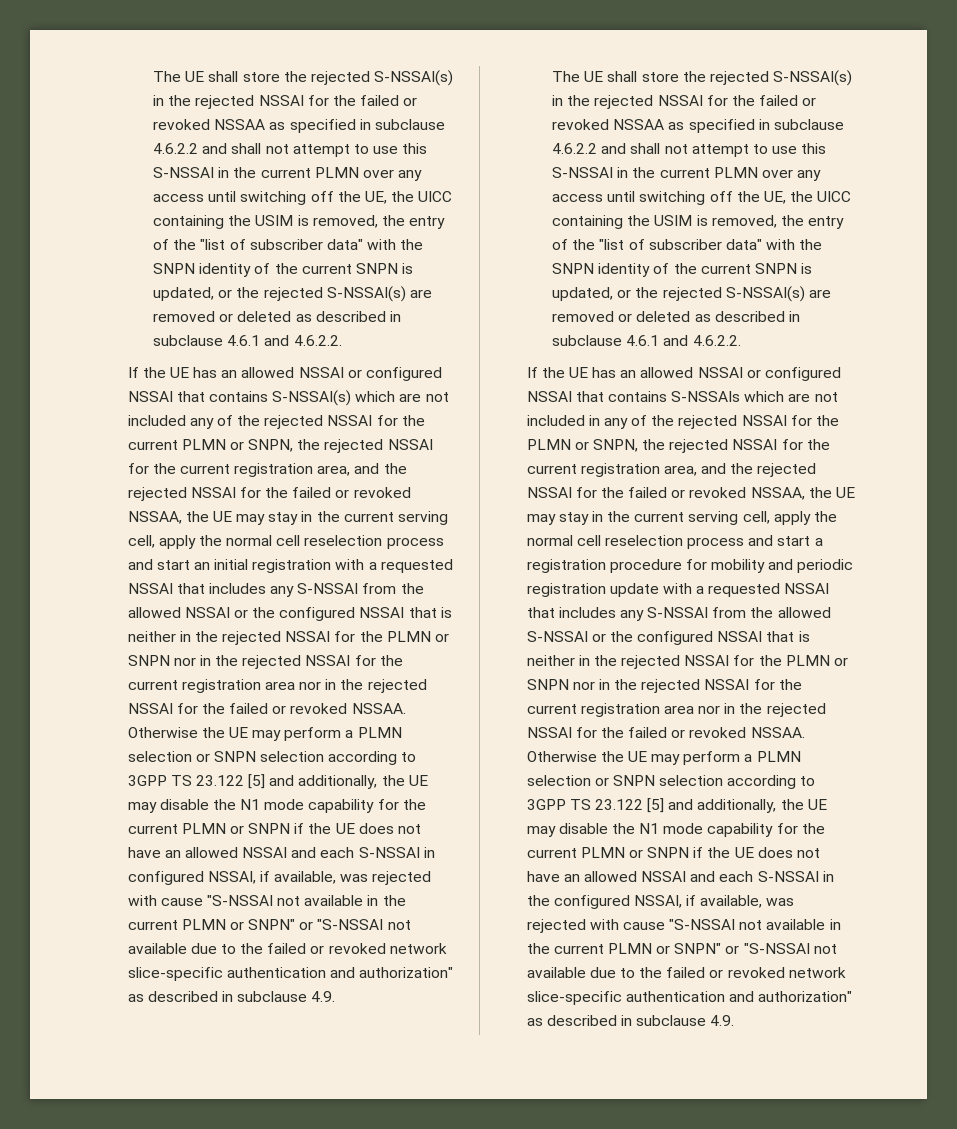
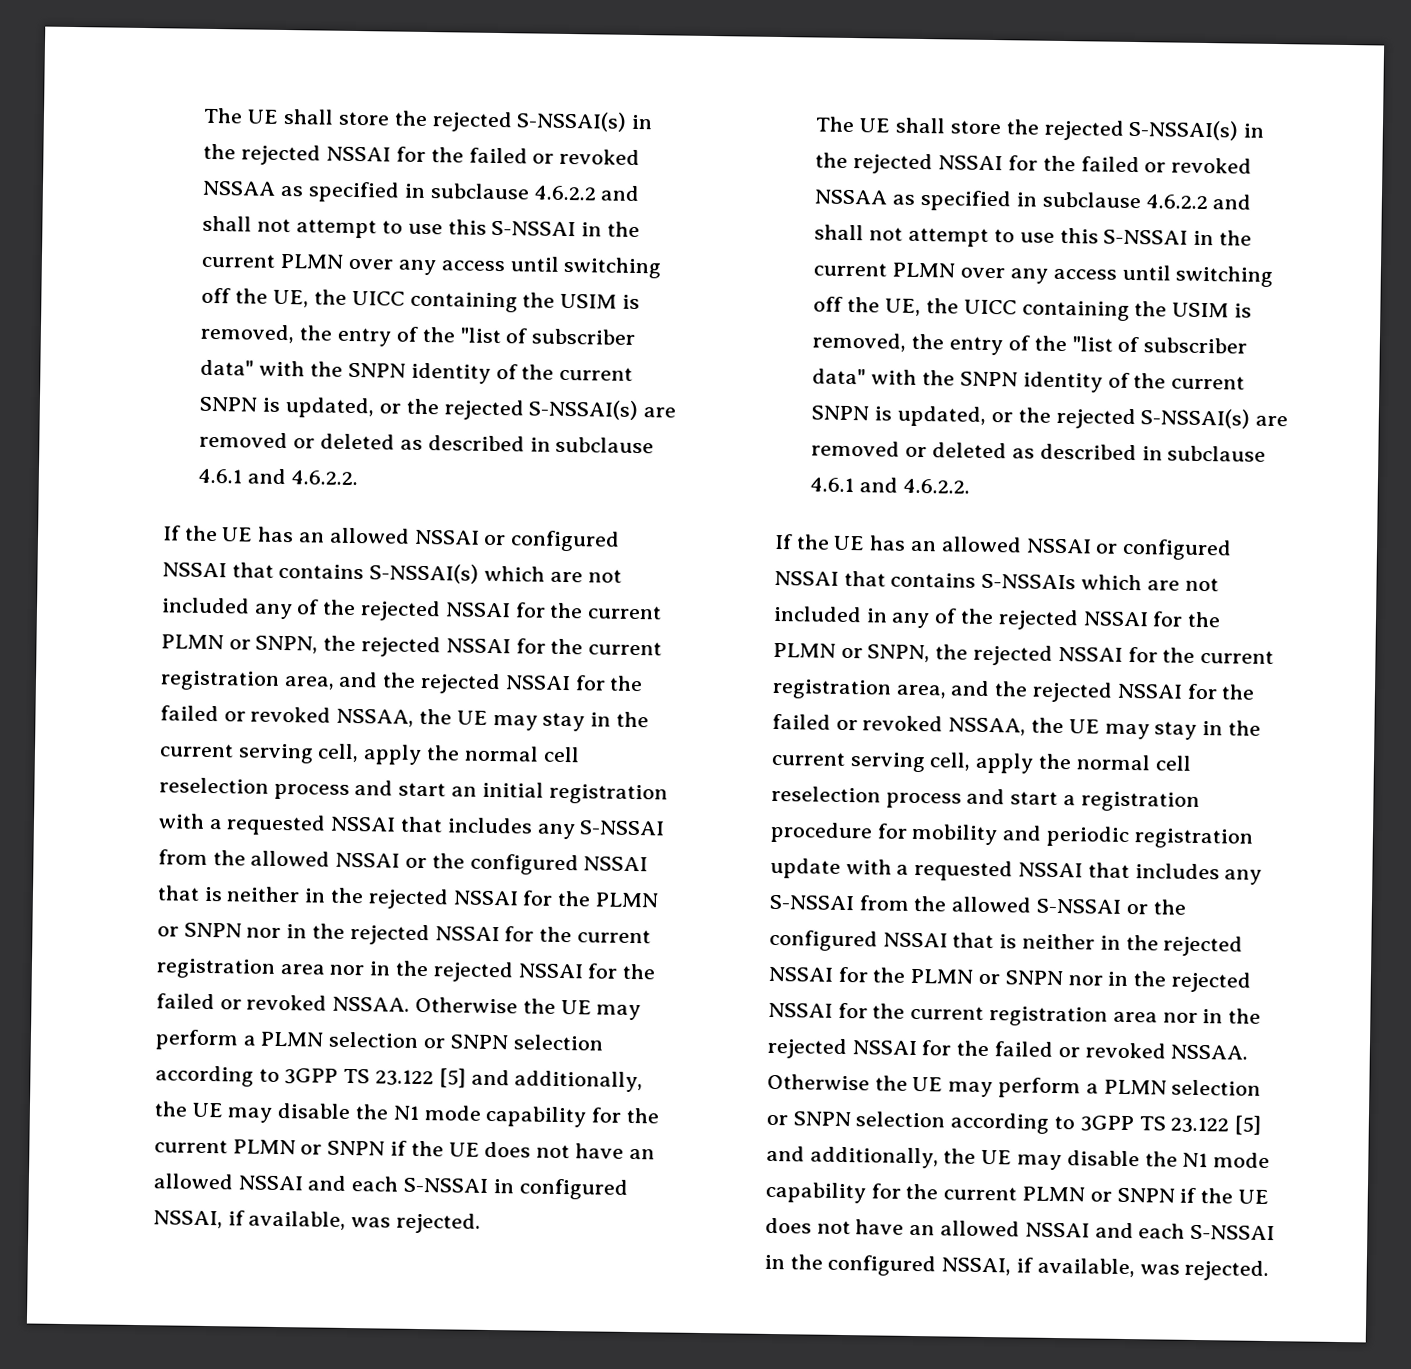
[372,871,432,885] [127,895,406,906] [127,919,411,930] [127,943,447,954] [127,967,454,981] [127,991,336,1002] rejected with cause "S-NSSAI not available in the current PLMN or SNPN" or "S-NSSAI not available due to the failed or revoked network slice-specific authentication and authorization" as described in subclause 4.9. -> [395,1212,481,1234] rejected.
[526,919,841,933] [526,943,837,954] [526,967,846,978] [526,991,853,1005] [526,1015,735,1026] rejected with cause "S-NSSAI not available in the current PLMN or SNPN" or "S-NSSAI not available due to the failed or revoked network slice-specific authentication and authorization" as described in subclause 4.9. -> [1184,1259,1270,1282] rejected.

